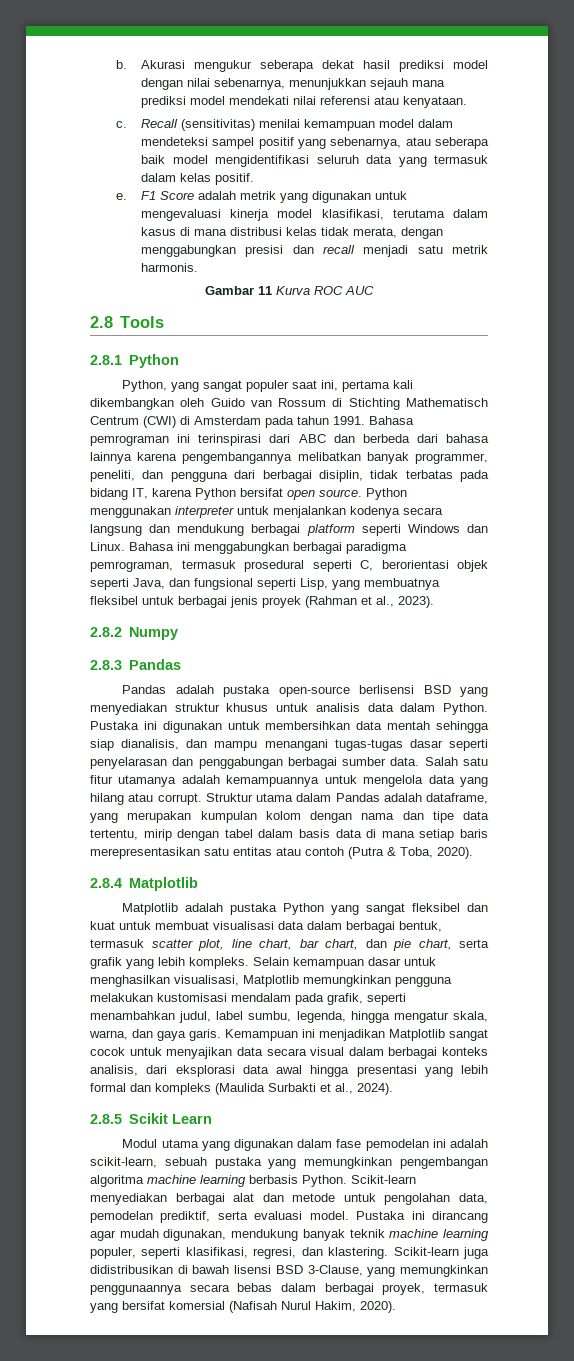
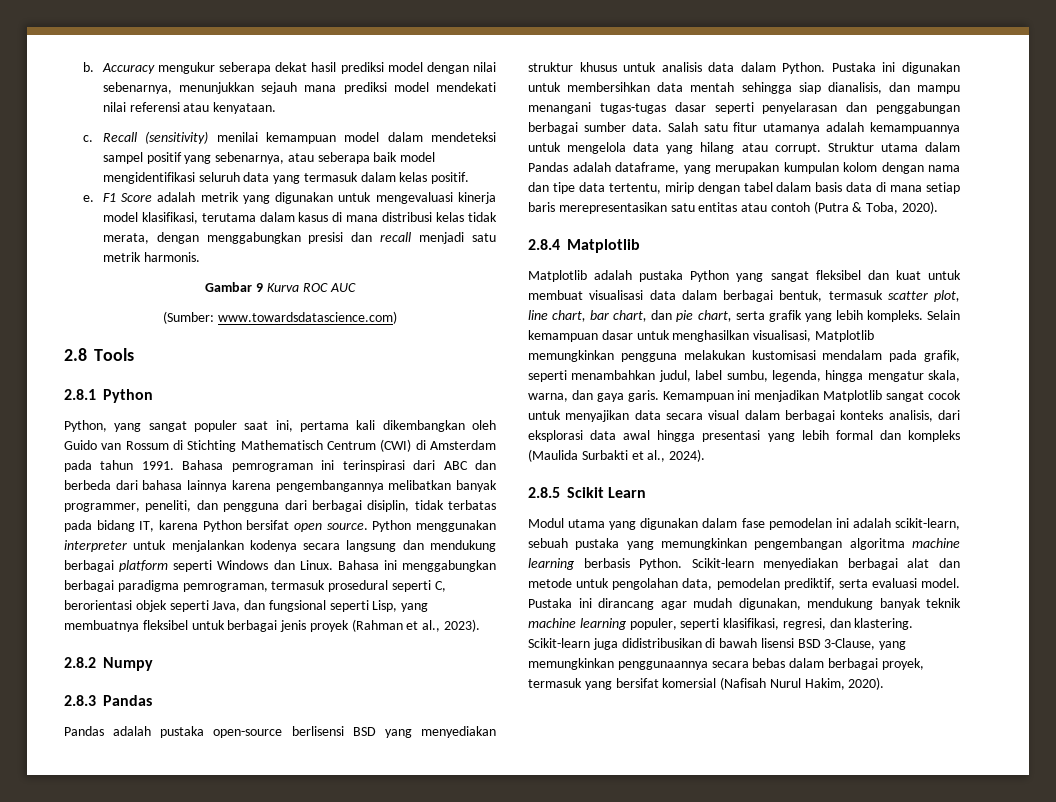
[141,60,186,69] Akurasi -> [101,63,155,74] Accuracy
[181,119,256,131] (sensitivitas) -> [145,131,209,144] (sensitivity)
[258,286,272,295] 11 -> [256,283,264,292] 9
(374, 290) none -> [163,311,397,324] // (Sumber: www.towardsdatascience.com)

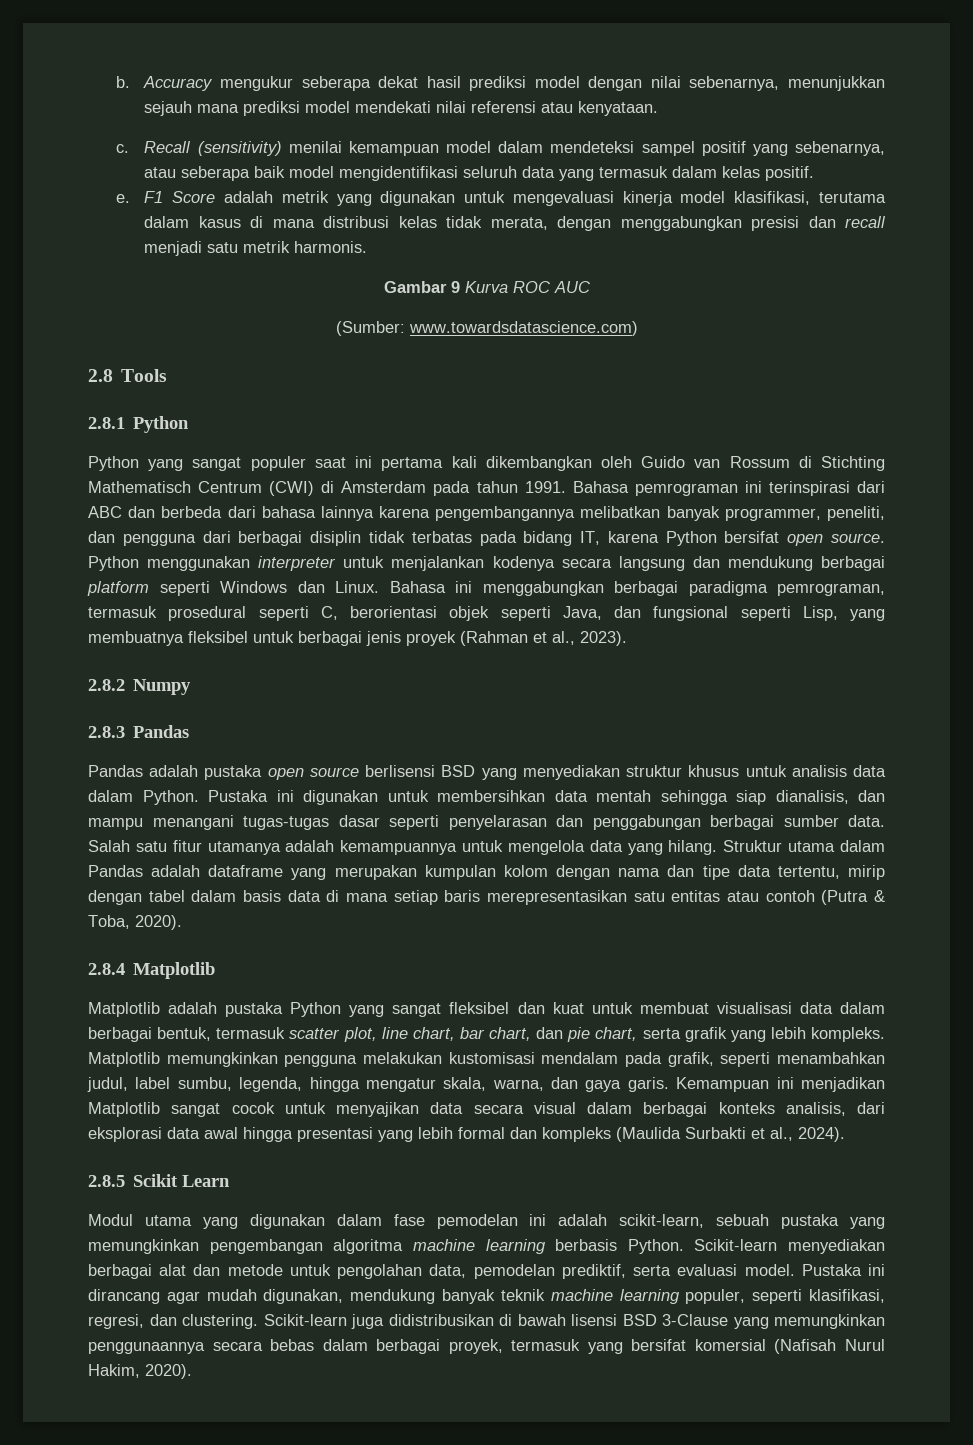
[64,420,107,432] Python, -> [88,456,139,471] Python
[275,420,293,432] ini, -> [355,456,373,468] ini
[367,500,410,512] disiplin, -> [310,531,362,546] disiplin
[213,729,283,738] open-source -> [267,767,359,780] open source
[700,142,821,154] hilang atau corrupt. -> [668,840,718,855] hilang.
[615,162,679,174] dataframe, -> [208,865,284,877] dataframe
[927,310,960,320] [528,330,812,342] Selain kemampuan dasar untuk menghasilkan visualisasi, -> (885, 1034) none
[854,618,914,630] klastering. -> [182,1314,258,1329] clustering.
[824,638,876,650] 3-Clause, -> [662,1314,728,1326] 3-Clause

